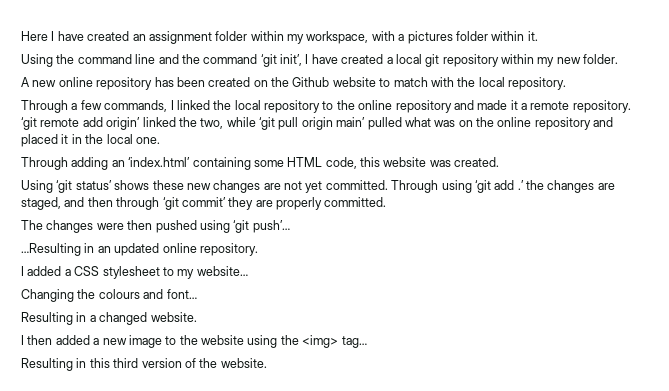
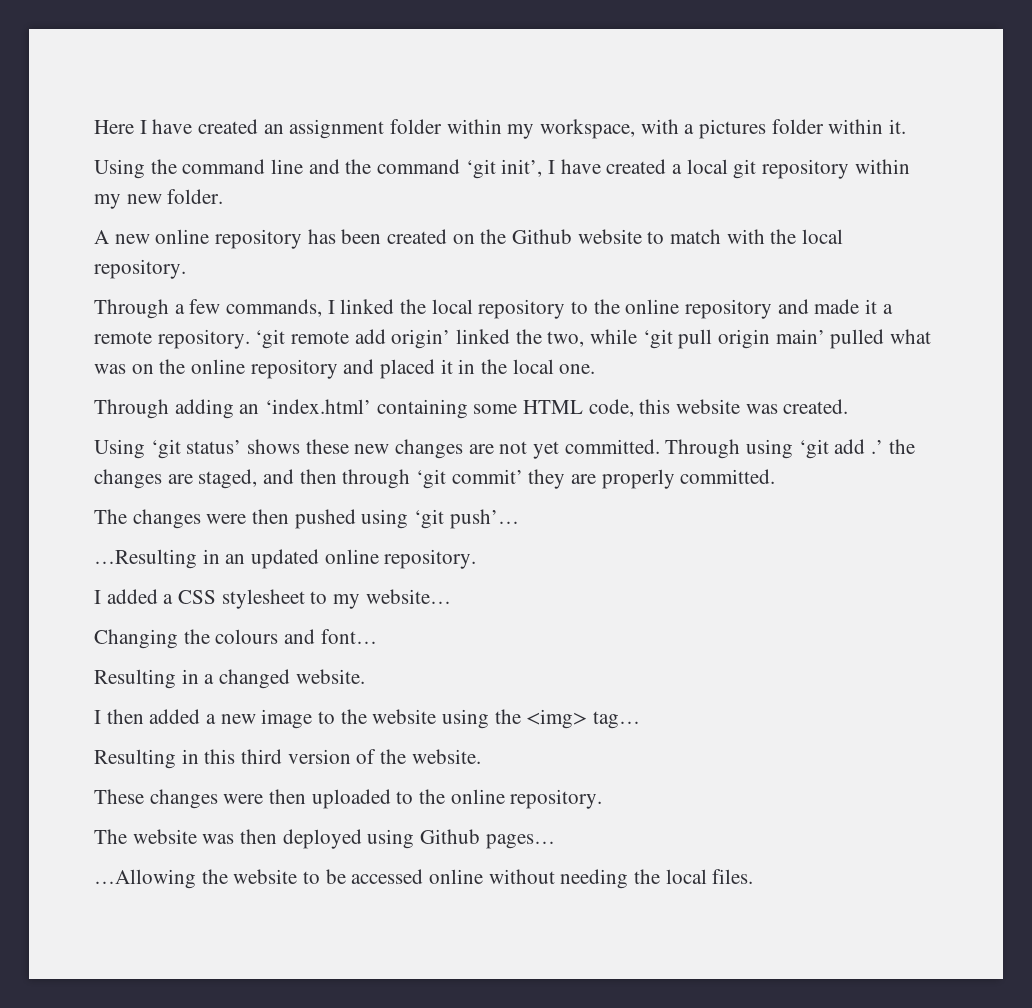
(267, 363) none -> [94,789,603,809] [94,829,555,849] [94,869,754,889] // These changes were then uploaded to the online repository. // The website was then deployed using Github pages… // …Allowing the website to be accessed online without needing the local files.

